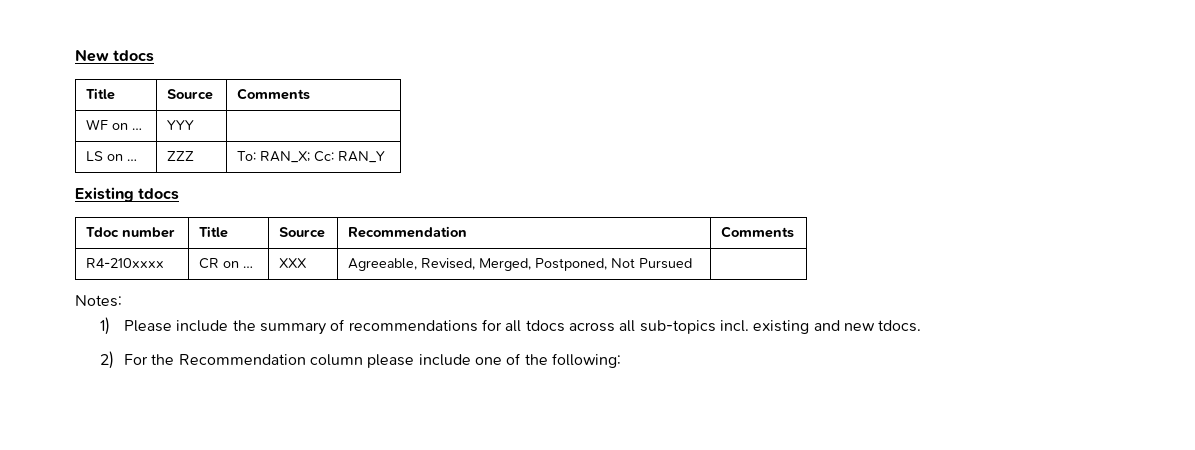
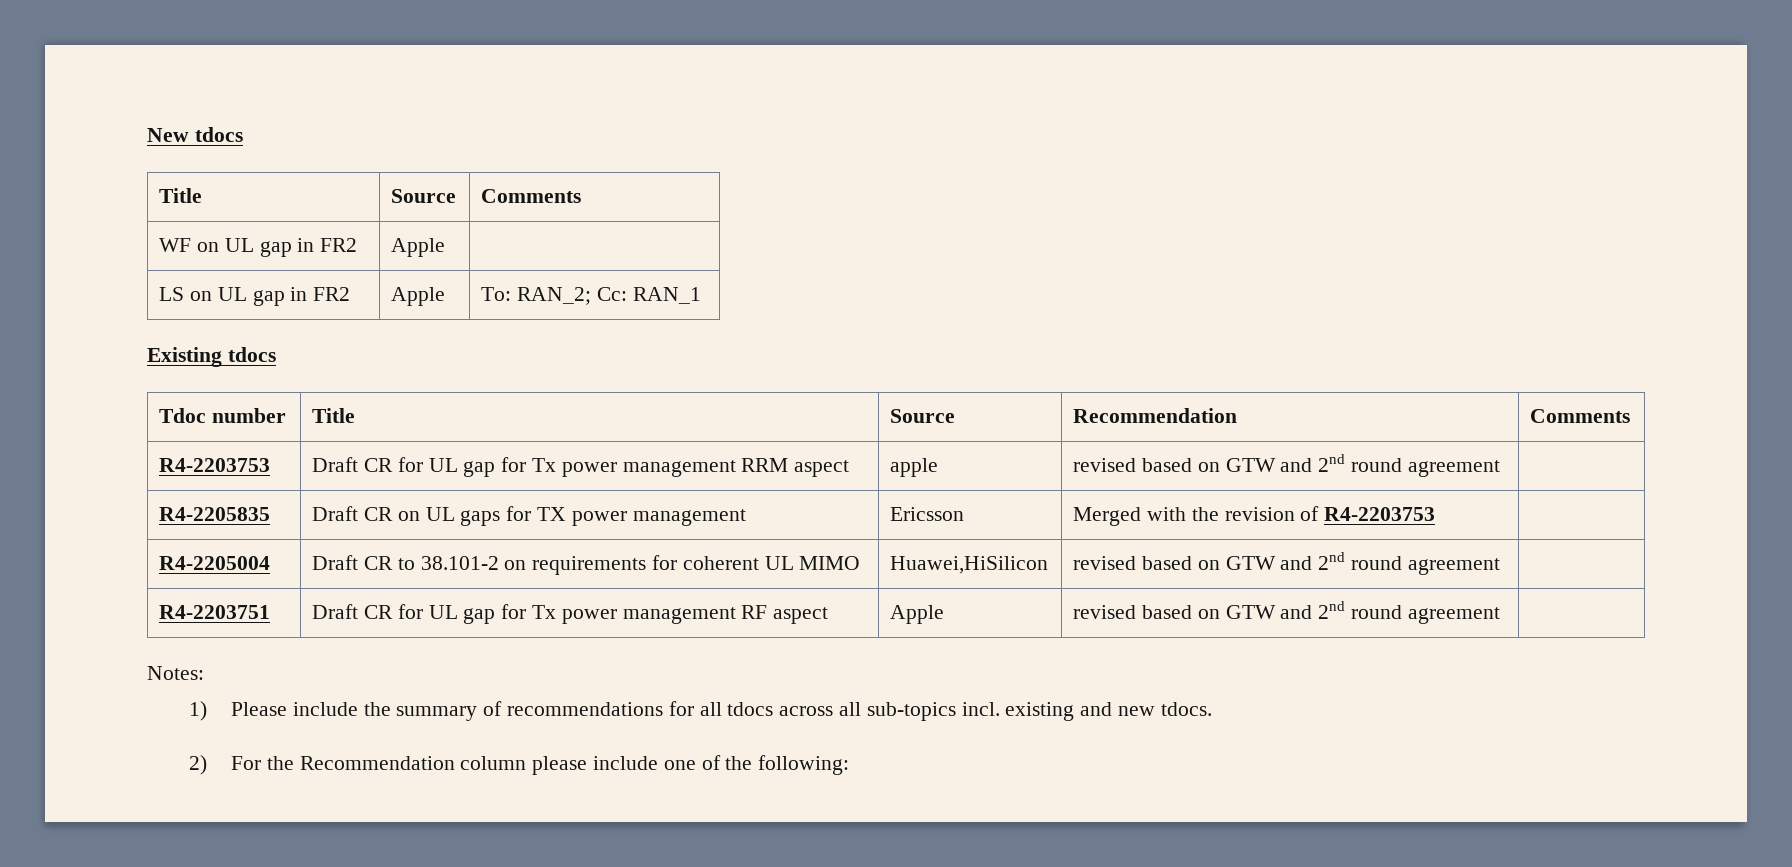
[132,128,143,130] [167,120,195,130] [86,151,138,161] [167,151,195,161] [237,151,386,163] … | YYY | // LS on … | ZZZ | To: RAN_X; Cc: RAN_Y -> [224,238,358,257] [391,238,446,257] [159,287,351,306] [391,287,446,306] [481,287,701,305] UL gap in FR2 | Apple | // LS on UL gap in FR2 | Apple | To: RAN_2; Cc: RAN_1
[86,258,165,268] [199,258,254,269] [279,258,308,268] [348,258,693,271] R4-210xxxx | CR on … | XXX | Agreeable, Revised, Merged, Postponed, Not Pursued -> [159,458,271,472] [312,457,850,477] [890,458,939,477] [1073,454,1500,477] [159,507,271,521] [312,506,746,526] [890,507,965,521] [1073,506,1436,526] [159,556,271,570] [312,555,861,575] [890,556,1049,574] [1073,552,1500,575] [159,605,271,619] [312,604,829,624] [890,605,945,624] [1073,601,1500,624] R4-2203753 | Draft CR for UL gap for Tx power management RRM aspect | apple | revised based on GTW and 2nd round agreement | // R4-2205835 | Draft CR on UL gaps for TX power management | Ericsson | Merged with the revision of R4-2203753 | // R4-2205004 | Draft CR to 38.101-2 on requirements for coherent UL MIMO | Huawei,HiSilicon | revised based on GTW and 2nd round agreement | // R4-2203751 | Draft CR for UL gap for Tx power management RF aspect | Apple | revised based on GTW and 2nd round agreement

